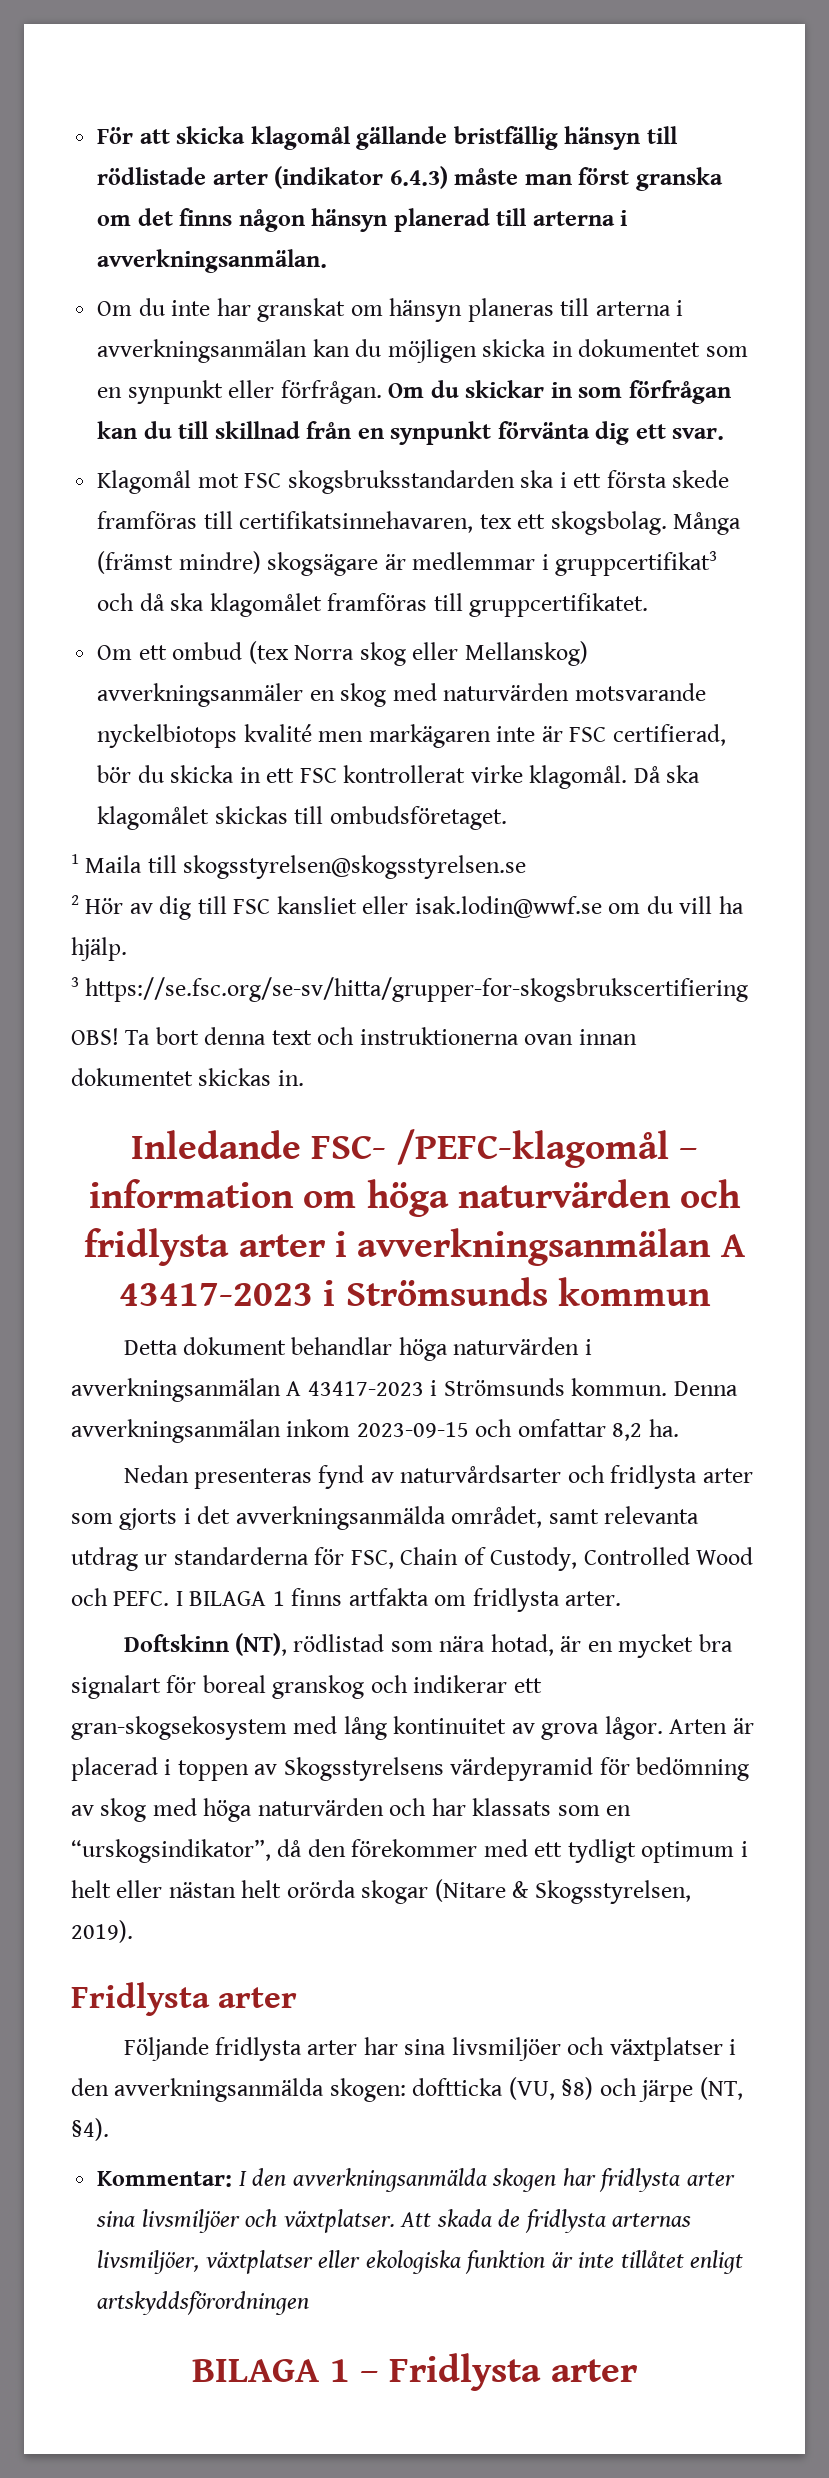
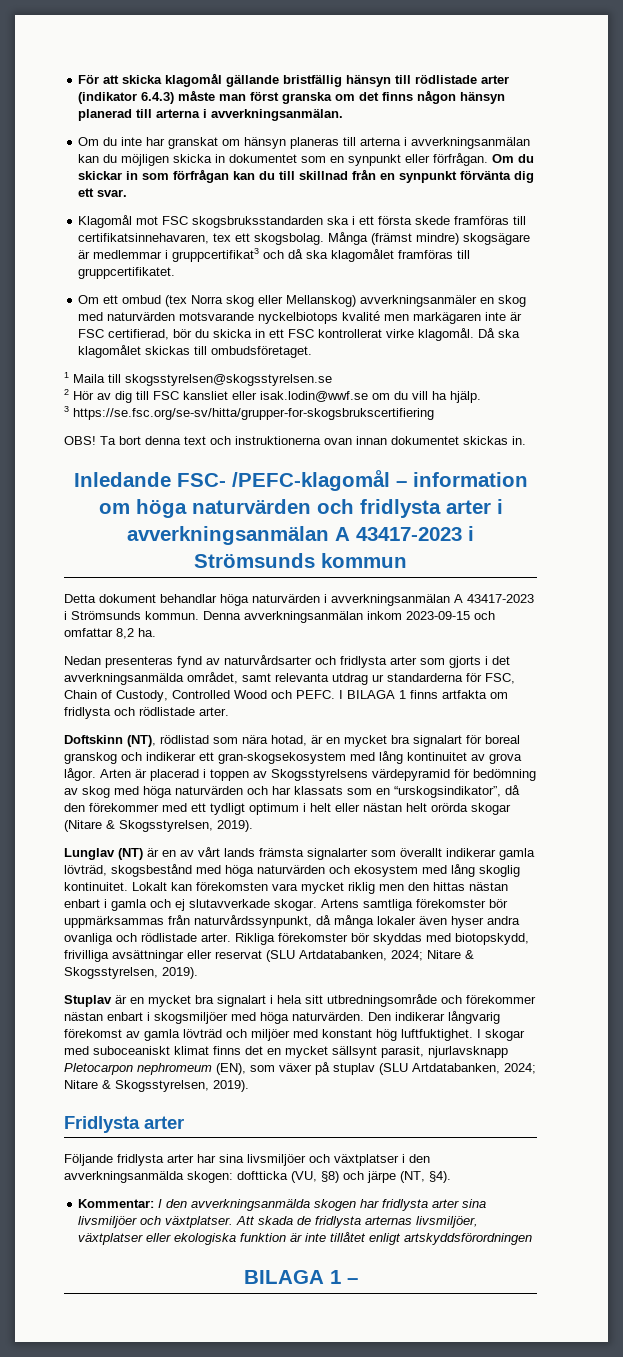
(560, 1600) none -> [114,707,195,716] och rödlistade
(133, 1931) none -> [64,847,535,860] [64,864,520,877] [64,882,508,894] [64,899,508,911] [64,915,520,928] [64,933,529,945] [64,950,474,962] [64,967,198,979] [64,994,536,1007] [64,1011,500,1024] [64,1029,525,1041] [64,1046,508,1058] [64,1062,536,1075] [64,1080,249,1092] // Lunglav (NT) är en av vårt lands främsta signalarter som överallt indikerar gamla lövträd, skogsbestånd med höga naturvärden och ekosystem med lång skoglig kontinuitet. Lokalt kan förekomsten vara mycket riklig men den hittas nästan enbart i gamla och ej slutavverkade skogar. Artens samtliga förekomster bör uppmärksammas från naturvårdssynpunkt, då många lokaler även hyser andra ovanliga och rödlistade arter. Rikliga förekomster bör skyddas med biotopskydd, frivilliga avsättningar eller reservat (SLU Artdatabanken, 2024; Nitare & Skogsstyrelsen, 2019). // Stuplav är en mycket bra signalart i hela sitt utbredningsområde och förekommer nästan enbart i skogsmiljöer med höga naturvärden. Den indikerar långvarig förekomst av gamla lövträd och miljöer med konstant hög luftfuktighet. I skogar med suboceaniskt klimat finns det en mycket sällsynt parasit, njurlavsknapp Pletocarpon nephromeum (EN), som växer på stuplav (SLU Artdatabanken, 2024; Nitare & Skogsstyrelsen, 2019).
[389,2353,637,2391] Fridlysta arter -> (358, 1281) none

